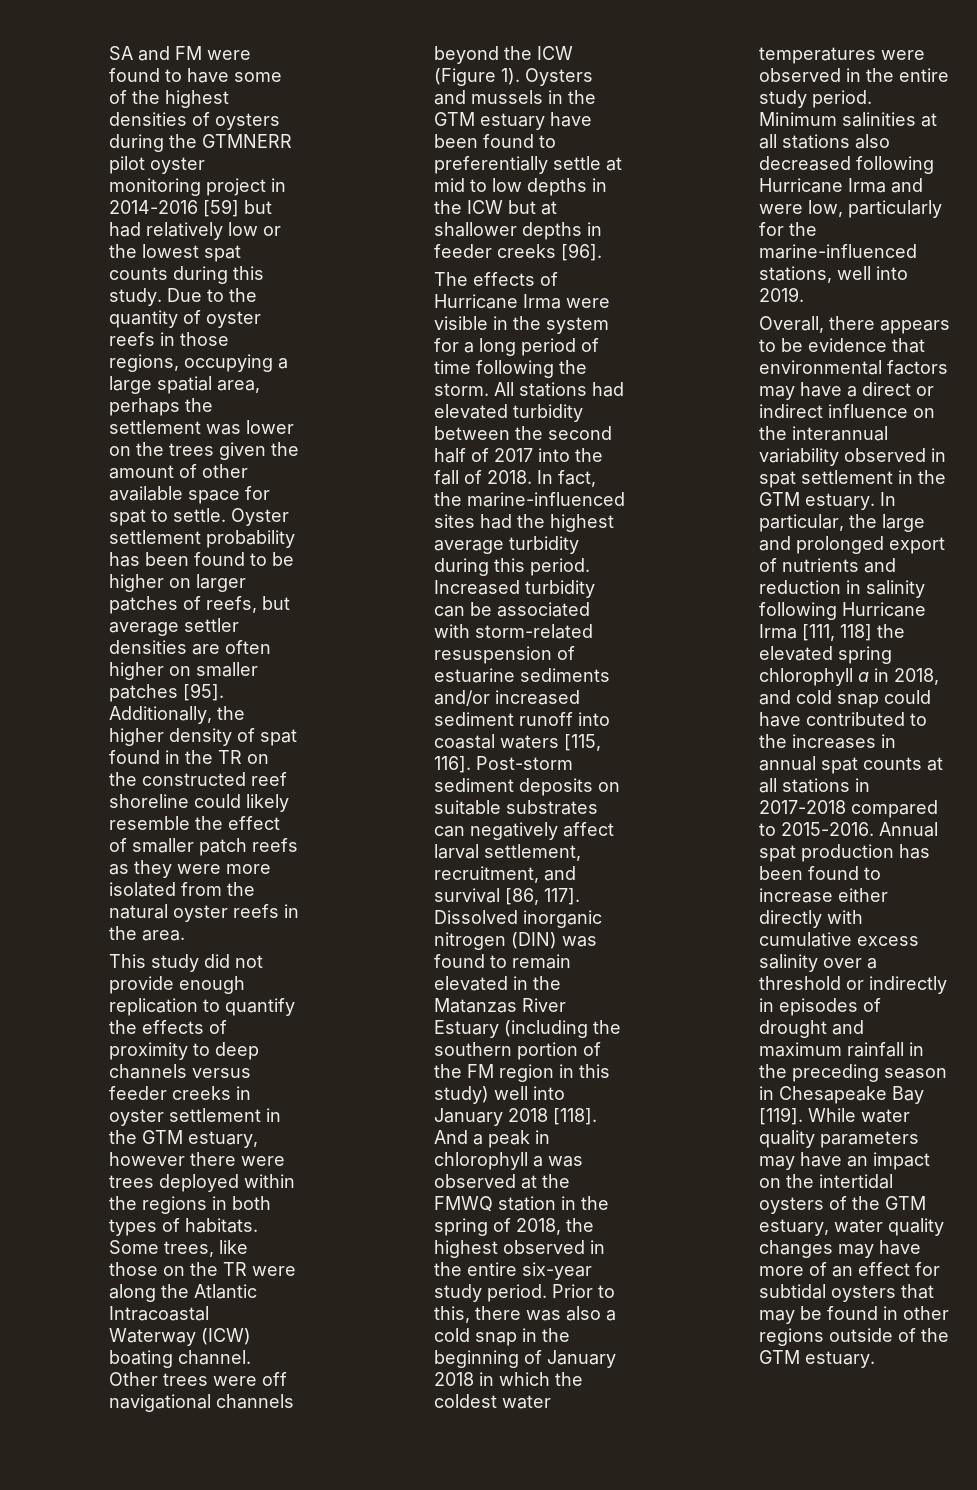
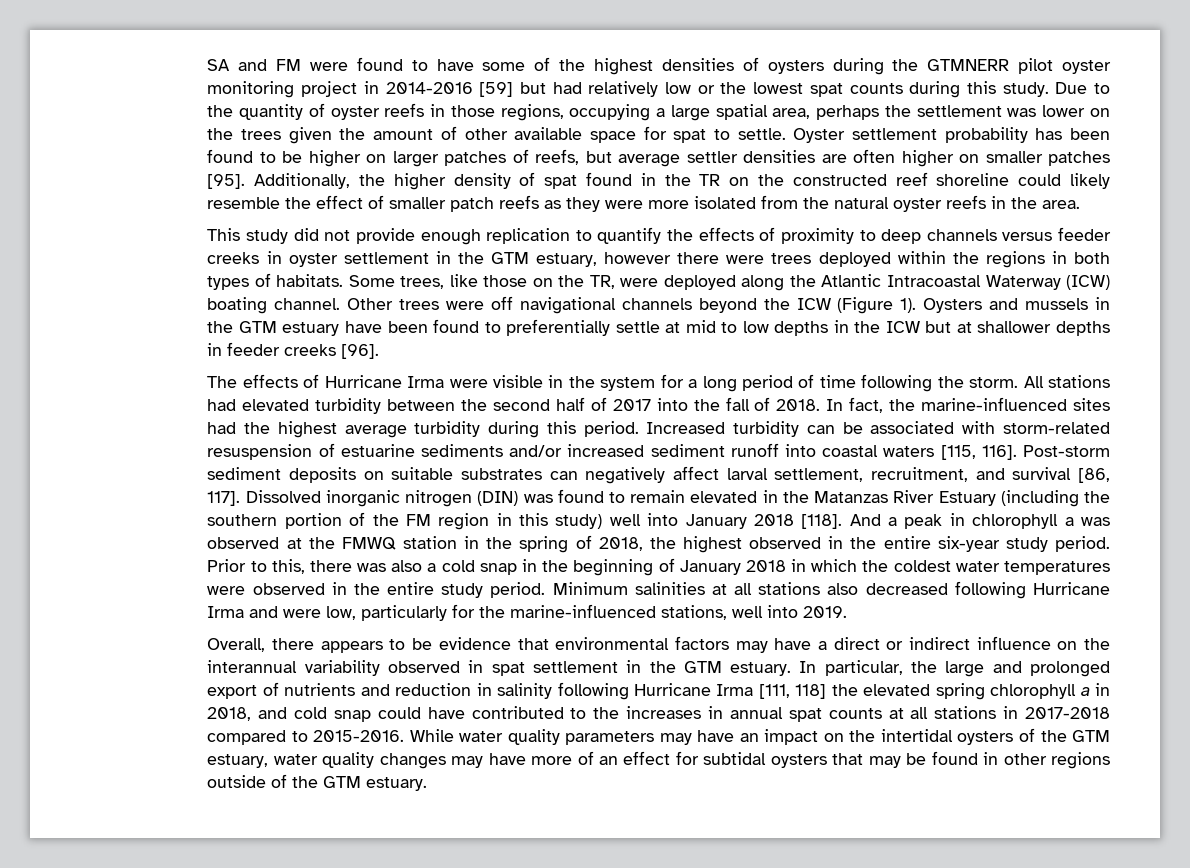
[222,1262,296,1276] TR were -> [589,275,736,290] TR, were deployed
[878,822,938,837] [758,844,930,862] [758,866,881,880] [758,888,888,903] [758,910,863,928] [758,932,919,947] [758,954,877,972] [758,976,947,994] [758,998,881,1016] [758,1020,864,1038] [758,1042,924,1057] [758,1064,947,1082] [758,1086,924,1104] [758,1107,803,1125] Annual spat production has been found to increase either directly with cumulative excess salinity over a threshold or indirectly in episodes of drought and maximum rainfall in the preceding season in Chesapeake Bay [119]. -> (405, 736) none

